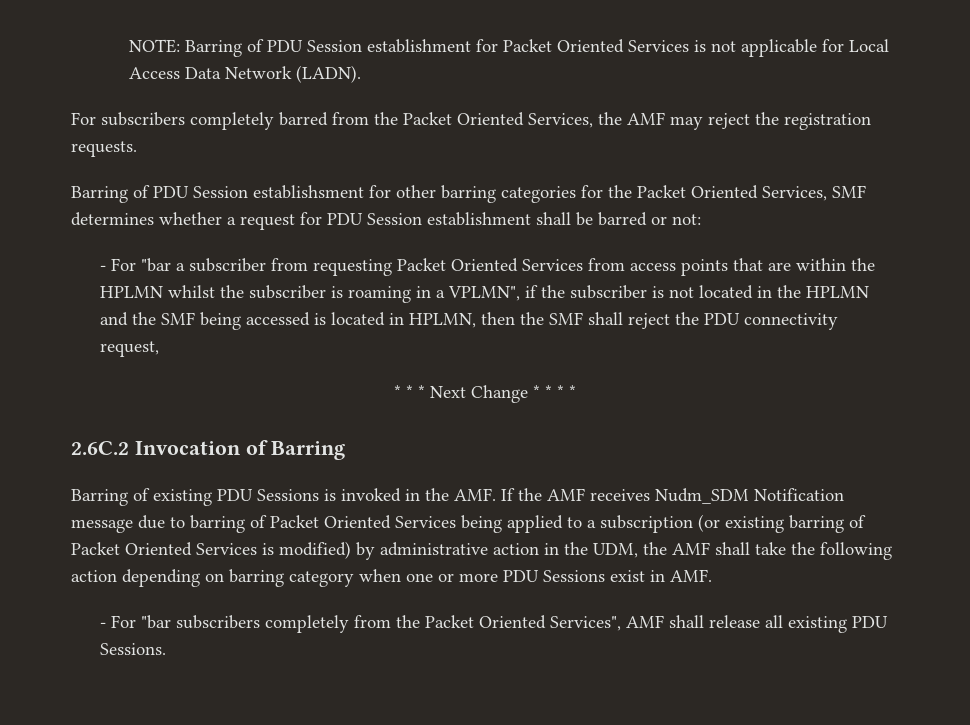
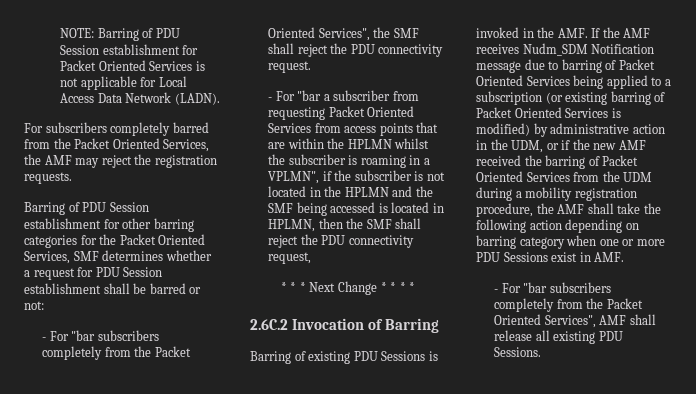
[253,185,364,199] establishsment -> [24,218,101,229] establishment
(701, 219) none -> [42,330,159,341] [42,346,191,360] [268,27,419,41] [268,43,444,57] [268,61,312,73] // - For "bar subscribers completely from the Packet Oriented Services", the SMF shall reject the PDU connectivity request.
(638, 550) none -> [546,139,646,150] [476,155,639,169] [476,171,653,182] [476,187,637,201] [476,203,533,217] or if the new AMF received the barring of Packet Oriented Services from the UDM during a mobility registration procedure,

